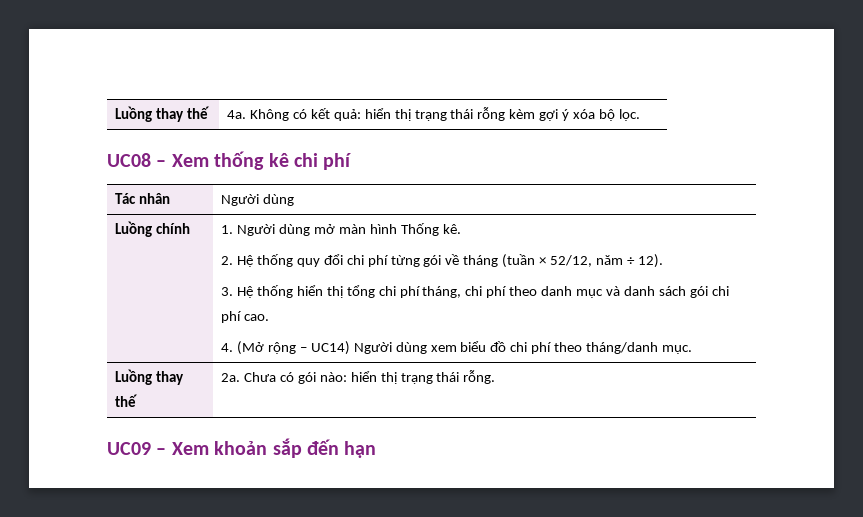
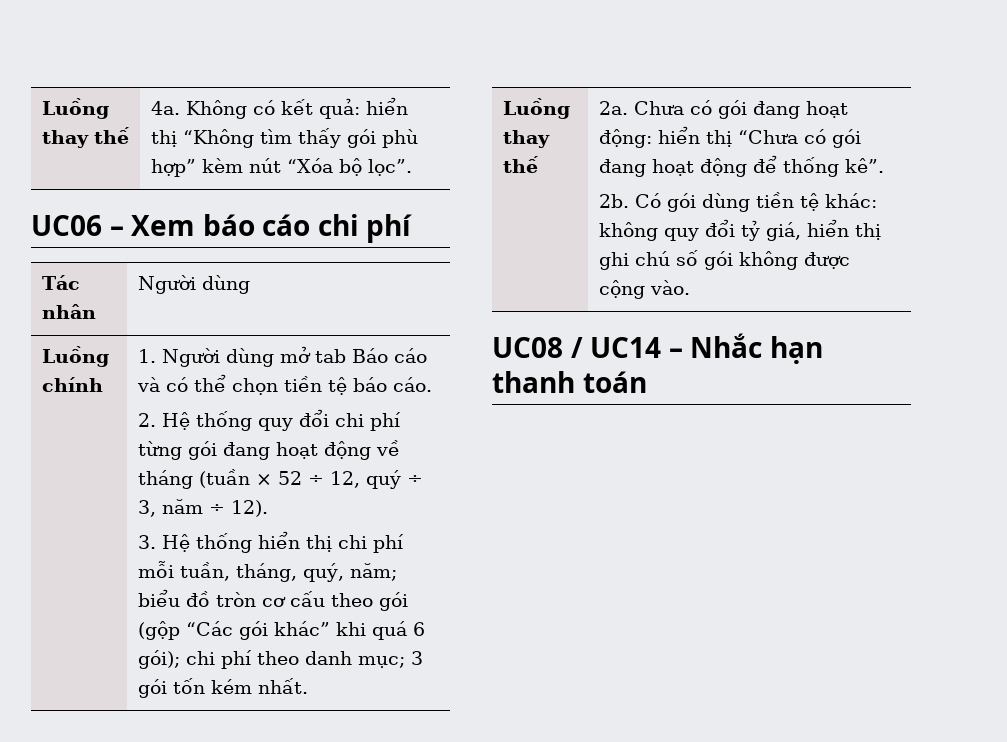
[414,107,640,121] [107,151,289,170] trạng thái rỗng kèm gợi ý xóa bộ lọc. // UC08 – Xem thống kê -> [183,128,419,148] [151,158,413,177] [31,214,311,236] “Không tìm thấy gói phù hợp” kèm nút “Xóa bộ lọc”. // UC06 – Xem báo cáo
[338,223,461,236] màn hình Thống kê. -> [315,348,428,363] [137,374,433,395] tab Báo cáo và có thể chọn tiền tệ báo cáo.
(442, 261) none -> [223,441,372,460] đang hoạt động
[550,255,593,267] 52/12, -> [278,470,424,489] [138,500,157,517] 52 ÷ 12, quý ÷ 3,
[346,285,729,298] [221,311,270,323] [221,341,692,355] tổng chi phí tháng, chi phí theo danh mục và danh sách gói chi phí cao. // 4. (Mở rộng – UC14) Người dùng xem biểu đồ chi phí theo tháng/danh mục. -> [338,534,405,553] [138,561,397,582] [138,589,409,611] [138,621,426,640] [138,650,424,669] [138,678,309,698] chi phí mỗi tuần, tháng, quý, năm; biểu đồ tròn cơ cấu theo gói (gộp “Các gói khác” khi quá 6 gói); chi phí theo danh mục; 3 gói tốn kém nhất.
[319,370,496,384] [107,438,377,458] nào: hiển thị trạng thái rỗng. // UC09 – Xem khoản sắp đến hạn -> [753,101,849,119] [599,126,862,148] [599,155,885,177] [599,192,878,212] [599,219,882,241] [599,250,851,270] [599,280,691,299] [492,333,823,364] [492,371,647,393] đang hoạt động: hiển thị “Chưa có gói đang hoạt động để thống kê”. // 2b. Có gói dùng tiền tệ khác: không quy đổi tỷ giá, hiển thị ghi chú số gói không được cộng vào. // UC08 / UC14 – Nhắc hạn thanh toán

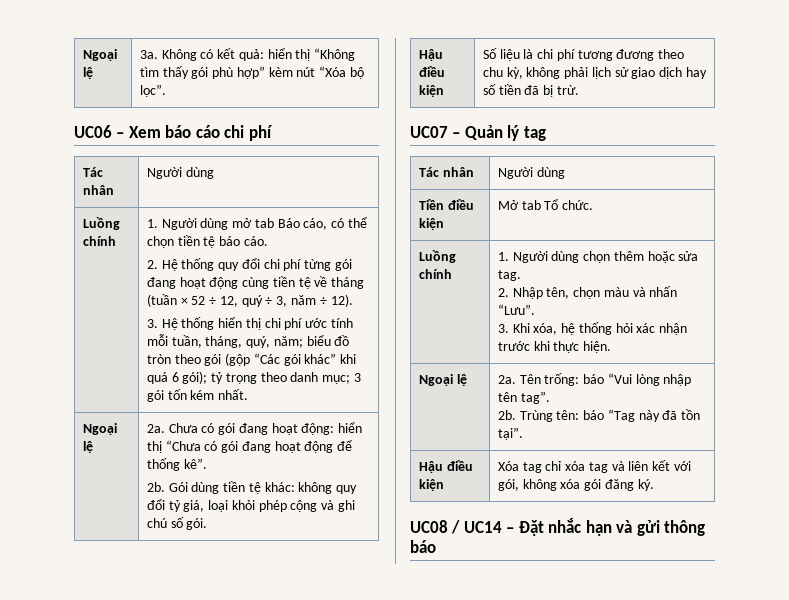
[42,98,110,119] [42,127,131,148] [151,101,181,115] Luồng thay thế | 4a. -> [82,49,117,61] [82,67,93,79] [139,50,158,59] Ngoại lệ | 3a.
[394,348,428,363] [137,377,161,392] cáo và -> [303,218,328,230] cáo,
(372, 450) none -> [242,276,311,289] cùng tiền tệ
(405, 543) none -> [305,318,353,328] ước tính
[262,591,326,607] cơ cấu -> (171, 359) none
[186,650,253,669] chi phí -> [211,372,257,384] tỷ trọng
[503,98,571,119] [503,130,551,148] [503,156,540,173] Luồng thay thế -> [82,423,117,435] [82,441,93,453] Ngoại lệ
[635,193,697,212] Có gói -> [168,482,188,492] Gói
[807,219,882,240] [599,250,851,270] [599,280,691,299] [492,333,823,364] [492,371,647,393] hiển thị ghi chú số gói không được cộng vào. // UC08 / UC14 – Nhắc hạn thanh toán -> [208,500,355,512] [146,517,208,530] [418,49,443,61] [418,66,445,77] [418,85,444,97] [482,48,685,61] [482,67,707,79] [482,84,579,97] [410,125,546,141] [418,167,474,177] [497,167,565,179] [418,199,474,210] [418,218,444,230] [497,199,594,210] [418,250,456,263] [418,269,452,279] [497,251,699,263] [497,270,521,281] [497,286,678,299] [497,304,535,315] [497,322,688,335] [497,341,612,353] [418,374,467,386] [497,373,692,386] [497,391,550,404] [497,409,701,422] [497,427,523,440] [418,460,473,473] [418,479,444,491] [497,460,691,473] [497,479,654,491] [410,518,706,536] [410,540,436,553] loại khỏi phép cộng và ghi chú số gói. // Hậu điều kiện | Số liệu là chi phí tương đương theo chu kỳ, không phải lịch sử giao dịch hay số tiền đã bị trừ. // UC07 – Quản lý tag // Tác nhân | Người dùng // Tiền điều kiện | Mở tab Tổ chức. // Luồng chính | 1. Người dùng chọn thêm hoặc sửa tag. // 2. Nhập tên, chọn màu và nhấn “Lưu”. // 3. Khi xóa, hệ thống hỏi xác nhận trước khi thực hiện. // Ngoại lệ | 2a. Tên trống: báo “Vui lòng nhập tên tag”. // 2b. Trùng tên: báo “Tag này đã tồn tại”. // Hậu điều kiện | Xóa tag chỉ xóa tag và liên kết với gói, không xóa gói đăng ký. // UC08 / UC14 – Đặt nhắc hạn và gửi thông báo

